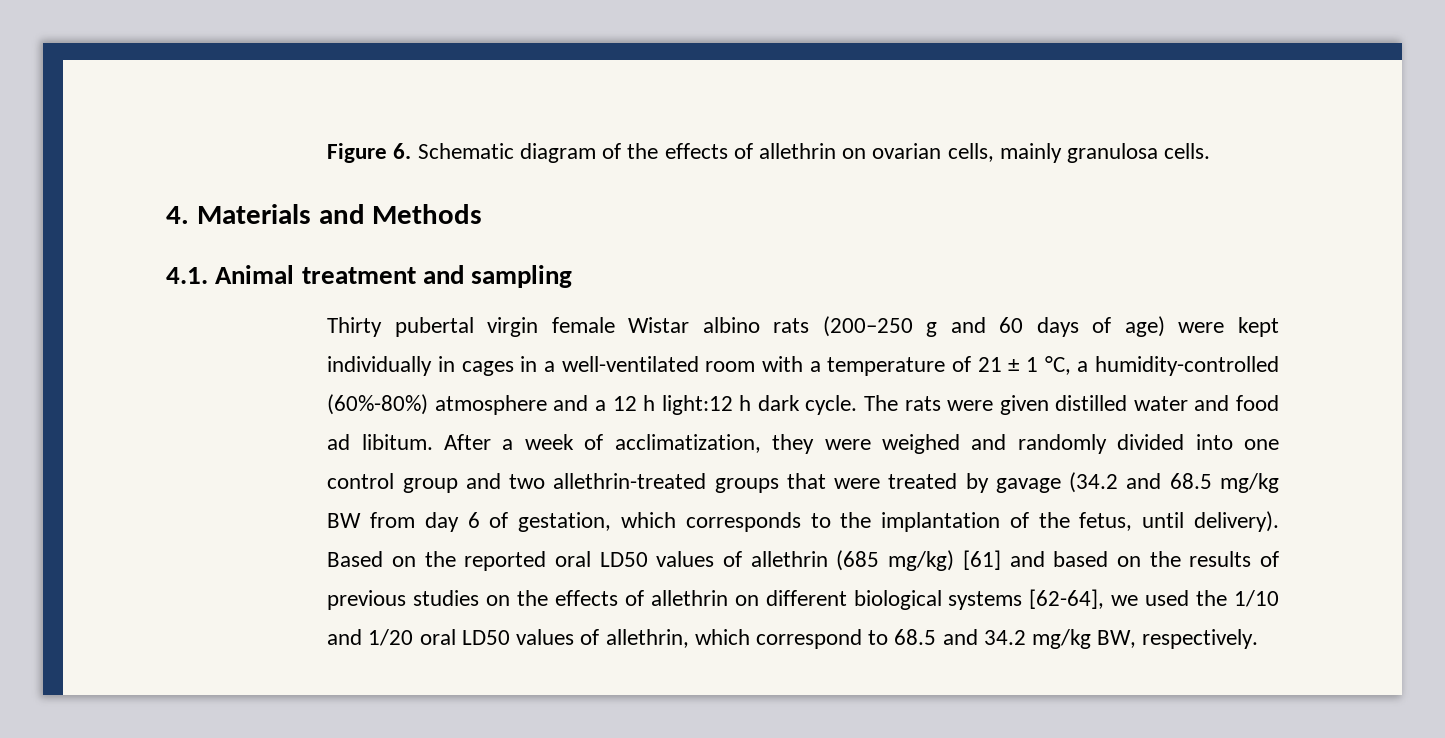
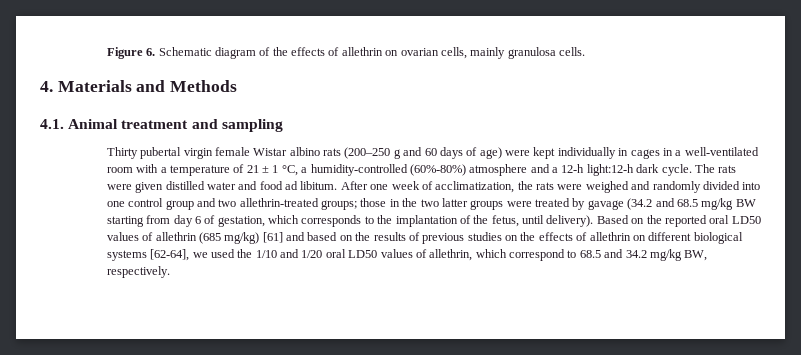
[612,395,752,415] 12 h light:12 h -> [561,164,634,176] 12-h light:12-h
[502,439,514,450] a -> [370,184,389,190] one
[772,434,815,454] they -> [517,181,555,190] the rats
[714,473,826,493] groups that -> [321,198,504,210] groups; those in the two latter groups
(362, 520) none -> [106,216,144,227] starting

